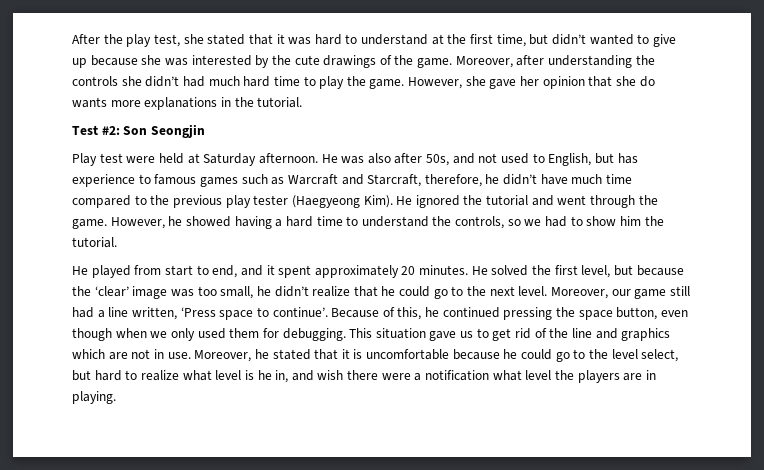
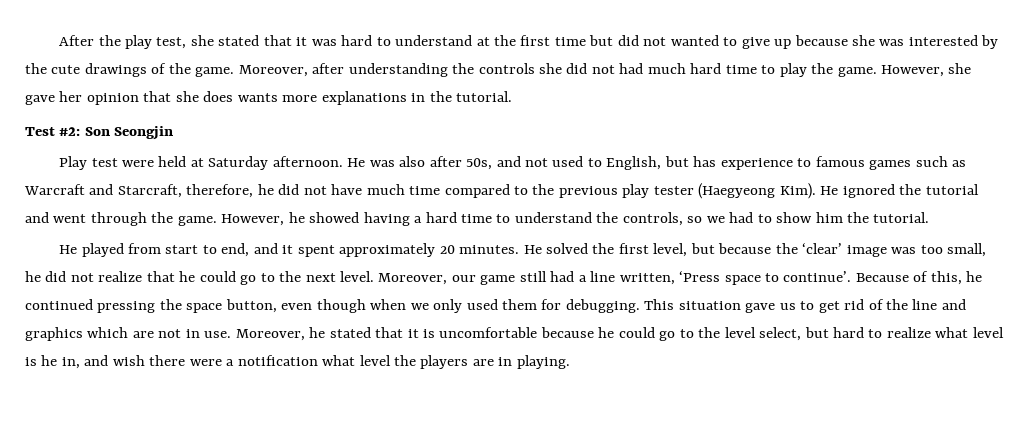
[496,34,586,47] time, but didn’t -> [554,35,667,46] time but did not
[145,76,180,87] didn’t -> [566,63,615,74] did not
[639,76,655,87] do -> [203,91,234,102] does
[503,174,538,185] didn’t -> [278,184,327,195] did not
[274,286,309,297] didn’t -> [45,271,94,282] did not

